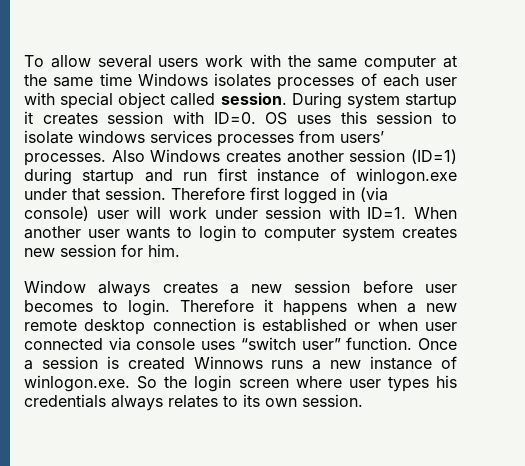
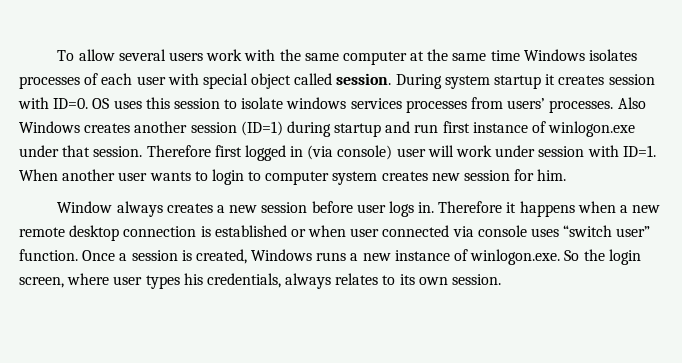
[24,299,170,316] becomes to login. -> [388,201,435,217] logs in.
[127,356,263,370] created Winnows -> [195,249,313,264] created, Windows
[238,379,289,388] screen -> [19,277,64,288] screen,
[24,394,106,408] credentials -> [206,273,281,288] credentials,

